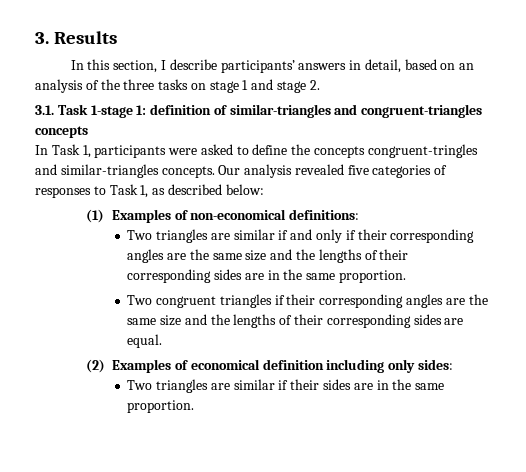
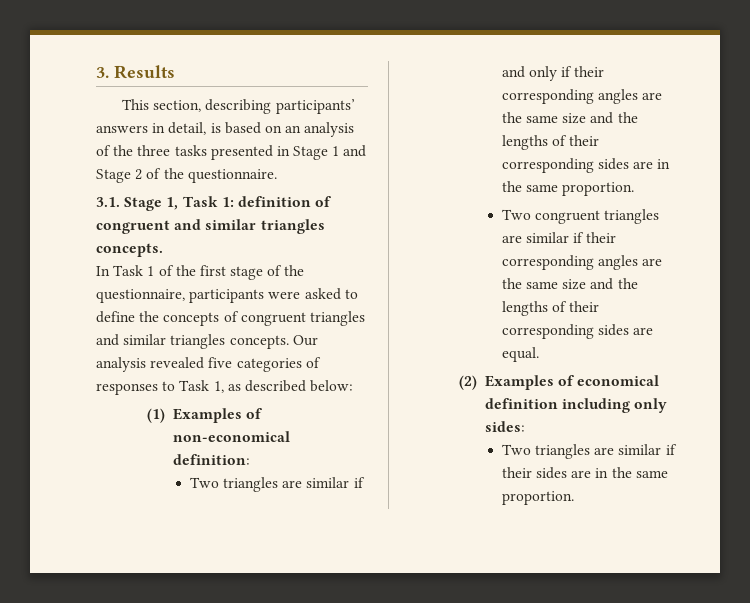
[70,59,217,73] In this section, I describe -> [122,99,272,114] This section, describing
(401, 66) none -> [210,123,221,133] is
[190,79,320,93] [35,104,483,118] [35,126,88,138] [35,144,91,158] on stage 1 and stage 2. // 3.1. Task 1-stage 1: definition of similar-triangles and congruent-triangles concepts // In Task 1, -> [210,145,367,160] [96,168,277,183] [96,196,332,211] [96,219,325,234] [96,243,163,257] [96,265,305,280] [96,289,185,303] presented in Stage 1 and Stage 2 of the questionnaire. // 3.1. Stage 1, Task 1: definition of congruent and similar triangles concepts. // In Task 1 of the first stage of the questionnaire,
[367,144,478,158] [35,164,159,178] congruent-tringles and similar-triangles -> [223,311,365,326] [96,334,226,349] of congruent triangles and similar triangles
[289,209,360,220] definitions: -> [172,454,250,465] definition:
(272, 301) none -> [501,232,570,243] are similar

